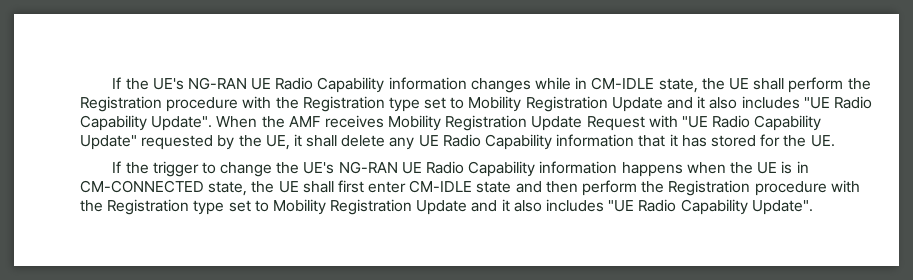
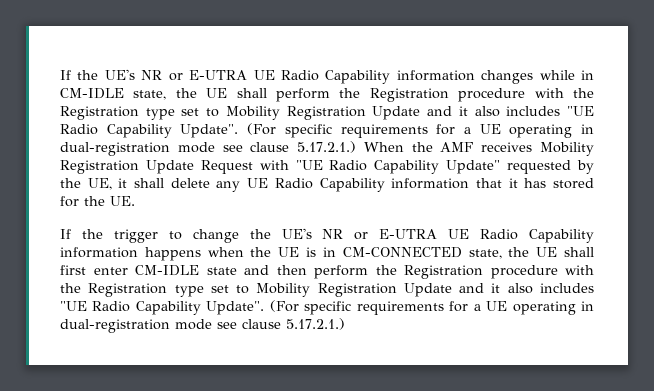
[187,77,247,90] NG-RAN -> [141,70,248,81] NR or E-UTRA
(213, 123) none -> [247,123,594,138] [60,141,357,156] (For specific requirements for a UE operating in dual-registration mode see clause 5.17.2.1.)
[338,161,398,174] NG-RAN -> [322,229,438,240] NR or E-UTRA
(813, 207) none -> [269,300,594,315] [60,318,345,333] (For specific requirements for a UE operating in dual-registration mode see clause 5.17.2.1.)

